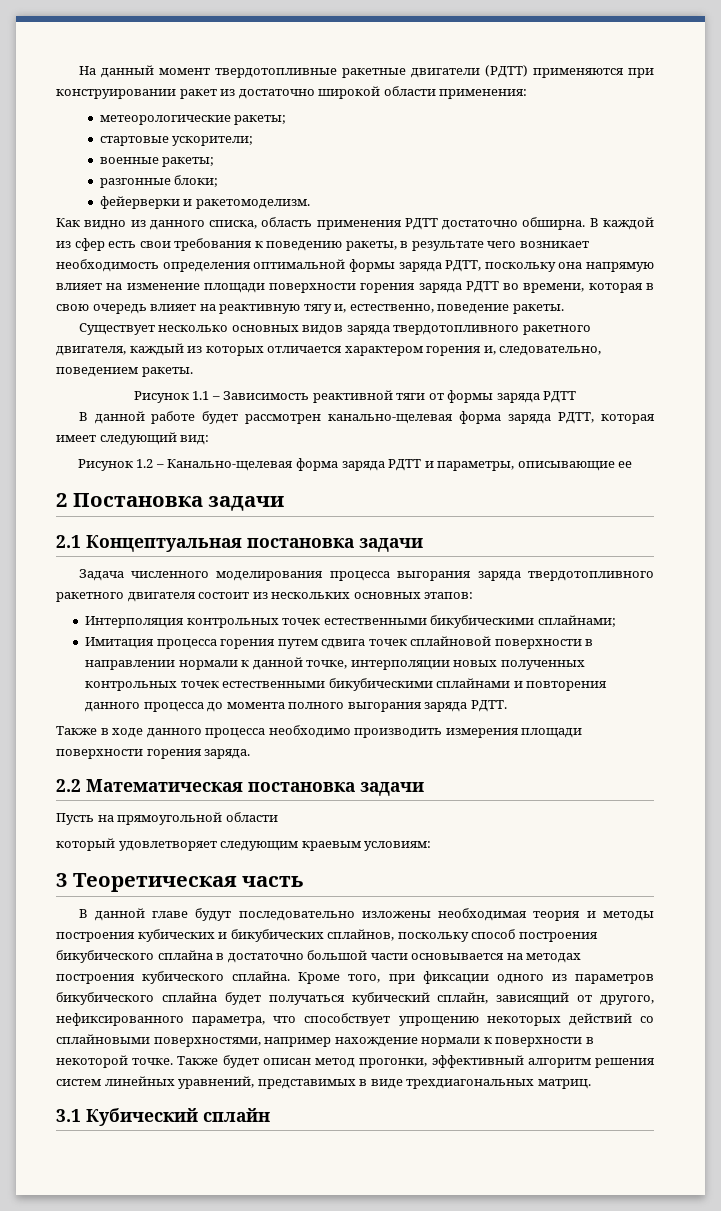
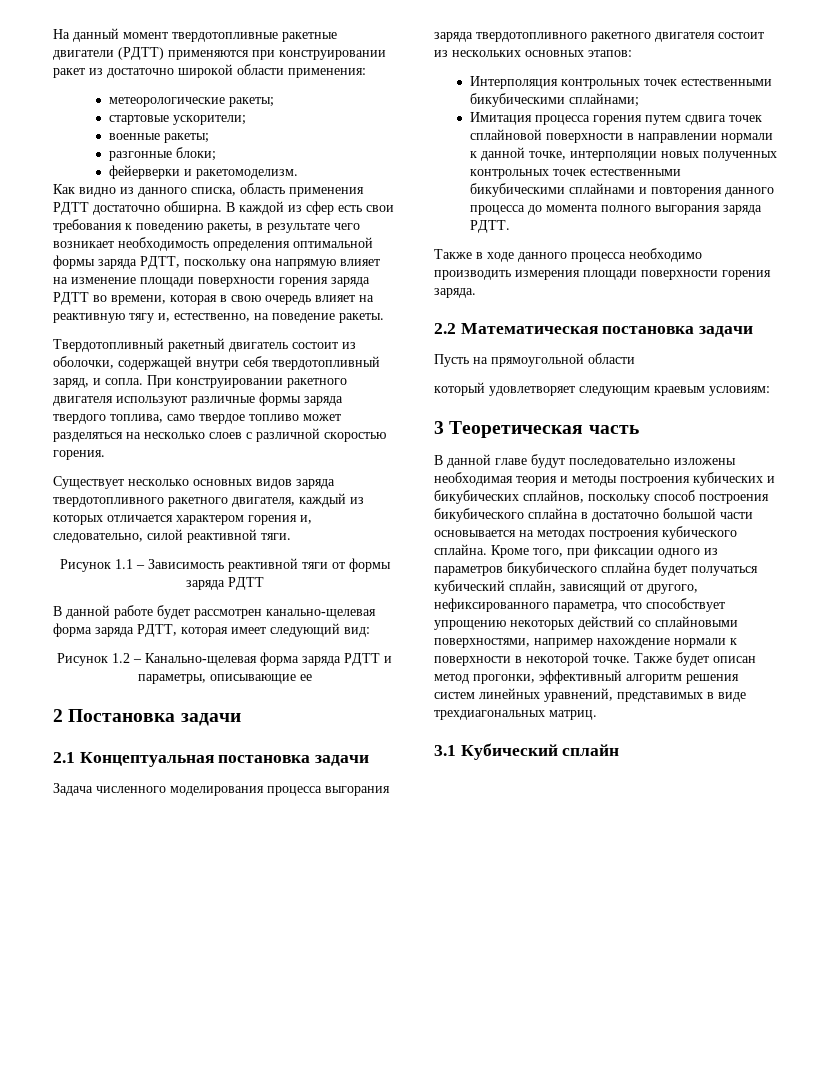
(434, 308) none -> [254,313,269,320] на
(564, 309) none -> [53,338,356,352] [53,356,380,370] [53,375,347,388] [53,392,343,406] [53,414,341,424] [53,428,386,442] [53,450,105,460] // Твердотопливный ракетный двигатель состоит из оболочки, содержащей внутри себя твердотопливный заряд, и сопла. При конструировании ракетного двигателя используют различные формы заряда твердого топлива, само твердое топливо может разделяться на несколько слоев с различной скоростью горения.
[56,367,193,377] поведением ракеты. -> [147,529,291,543] силой реактивной тяги.

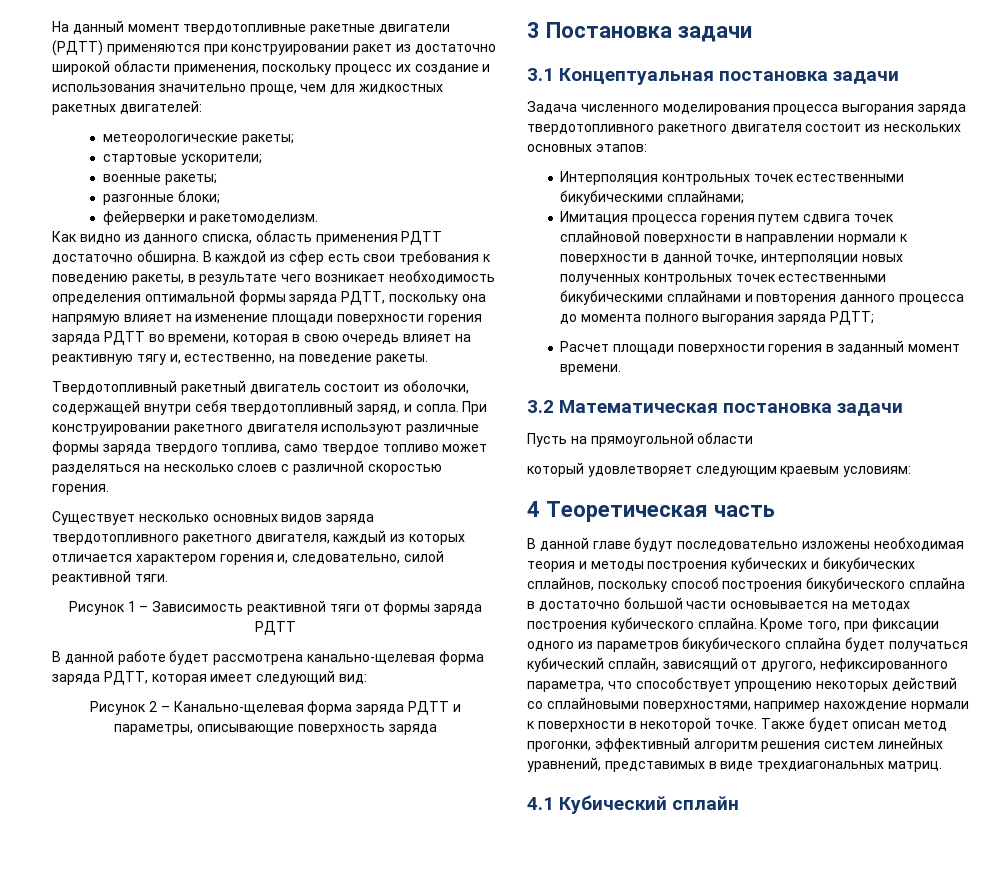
[288,68,366,78] применения: -> [173,64,491,75] [52,84,443,95] [52,100,202,115] применения, поскольку процесс их создание и использования значительно проще, чем для жидкостных ракетных двигателей:
[114,559,133,569] 1.1 -> [127,601,136,612] 1
[194,609,262,619] рассмотрен -> [213,654,304,665] рассмотрена
[112,653,130,663] 1.2 -> [149,701,158,712] 2
[299,674,312,681] [53,709,63,722] ее // 2 -> [297,724,437,735] [527,22,540,38] поверхность заряда // 3
[53,752,75,763] 2.1 -> [527,68,554,81] 3.1
(477, 154) none -> [560,254,659,265] поверхности в
[469,220,510,233] [434,248,702,262] [434,270,771,280] [434,288,476,298] [434,323,456,334] РДТТ. // Также в ходе данного процесса необходимо производить измерения площади поверхности горения заряда. // 2.2 -> [830,311,875,325] [560,340,960,355] [560,364,622,375] [527,400,554,413] РДТТ; // Расчет площади поверхности горения в заданный момент времени. // 3.2
[434,421,444,434] 3 -> [527,501,540,517] 4
[434,745,456,756] 3.1 -> [527,797,554,810] 4.1

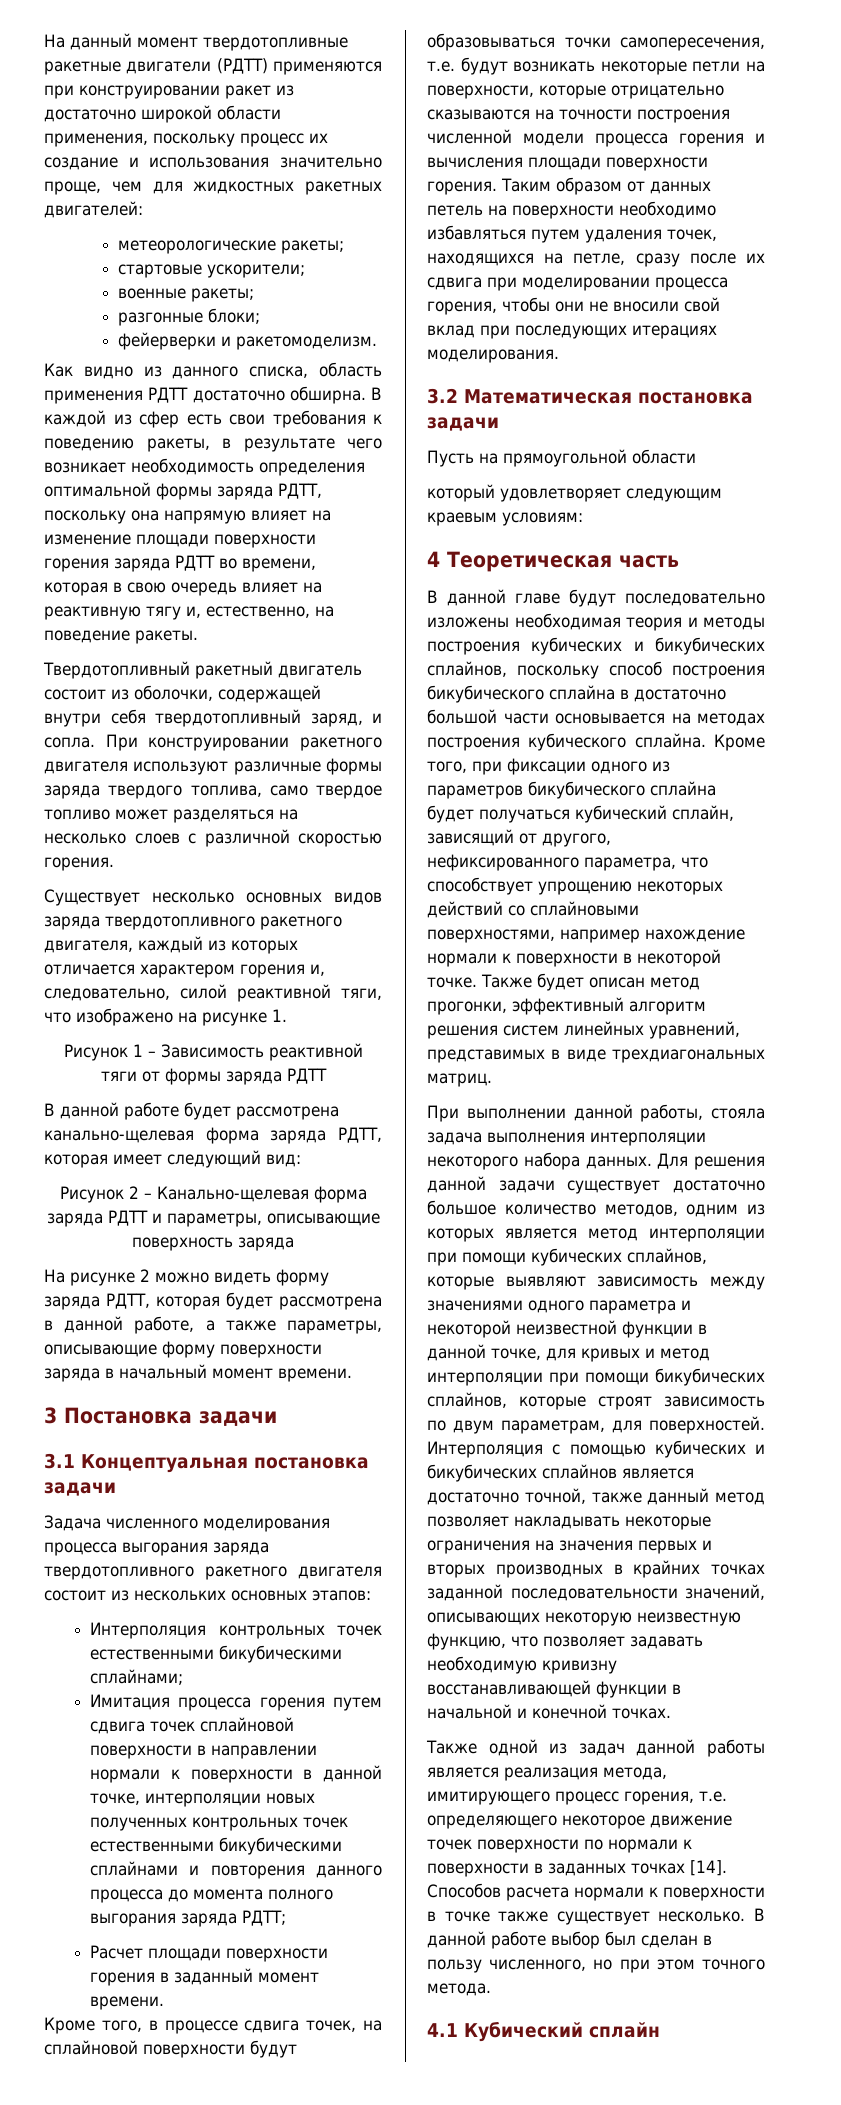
[134,574,168,582] тяги. -> [341,988,382,1000] [44,1008,287,1026] тяги, что изображено на рисунке 1.
(437, 729) none -> [44,1269,329,1286] [44,1292,382,1310] [44,1316,382,1334] [44,1341,322,1358] [44,1364,352,1382] // На рисунке 2 можно видеть форму заряда РДТТ, которая будет рассмотрена в данной работе, а также параметры, описывающие форму поверхности заряда в начальный момент времени.
(622, 369) none -> [44,2017,382,2034] [44,2040,297,2058] [427,33,765,51] [427,57,765,75] [427,85,724,99] [427,109,730,123] [427,129,765,147] [427,157,708,171] [427,177,711,195] [427,201,716,219] [427,225,717,243] [427,253,765,267] [427,277,728,291] [427,297,720,315] [427,325,717,339] [427,349,559,363] // Кроме того, в процессе сдвига точек, на сплайновой поверхности будут образовываться точки самопересечения, т.е. будут возникать некоторые петли на поверхности, которые отрицательно сказываются на точности построения численной модели процесса горения и вычисления площади поверхности горения. Таким образом от данных петель на поверхности необходимо избавляться путем удаления точек, находящихся на петле, сразу после их сдвига при моделировании процесса горения, чтобы они не вносили свой вклад при последующих итерациях моделирования.
(942, 766) none -> [427,1104,765,1122] [427,1132,706,1146] [427,1152,765,1170] [427,1176,765,1194] [427,1200,765,1217] [427,1228,765,1242] [427,1248,707,1266] [427,1276,765,1290] [427,1300,691,1314] [427,1320,707,1338] [427,1344,710,1362] [427,1368,765,1386] [427,1392,765,1410] [427,1416,765,1434] [427,1440,765,1458] [427,1464,694,1482] [427,1488,765,1505] [427,1516,711,1530] [427,1540,712,1554] [427,1560,765,1578] [427,1584,765,1601] [427,1612,741,1626] [427,1633,703,1650] [427,1656,617,1674] [427,1680,681,1698] [427,1704,671,1719] [426,1739,765,1757] [427,1767,667,1781] [427,1791,727,1805] [427,1815,732,1829] [427,1839,692,1853] [427,1860,727,1877] [427,1883,765,1901] [427,1908,765,1925] [427,1931,712,1949] [427,1959,765,1973] [427,1983,491,1996] // При выполнении данной работы, стояла задача выполнения интерполяции некоторого набора данных. Для решения данной задачи существует достаточно большое количество методов, одним из которых является метод интерполяции при помощи кубических сплайнов, которые выявляют зависимость между значениями одного параметра и некоторой неизвестной функции в данной точке, для кривых и метод интерполяции при помощи бикубических сплайнов, которые строят зависимость по двум параметрам, для поверхностей. Интерполяция с помощью кубических и бикубических сплайнов является достаточно точной, также данный метод позволяет накладывать некоторые ограничения на значения первых и вторых производных в крайних точках заданной последовательности значений, описывающих некоторую неизвестную функцию, что позволяет задавать необходимую кривизну восстанавливающей функции в начальной и конечной точках. // Также одной из задач данной работы является реализация метода, имитирующего процесс горения, т.е. определяющего некоторое движение точек поверхности по нормали к поверхности в заданных точках [14]. Способов расчета нормали к поверхности в точке также существует несколько. В данной работе выбор был сделан в пользу численного, но при этом точного метода.

